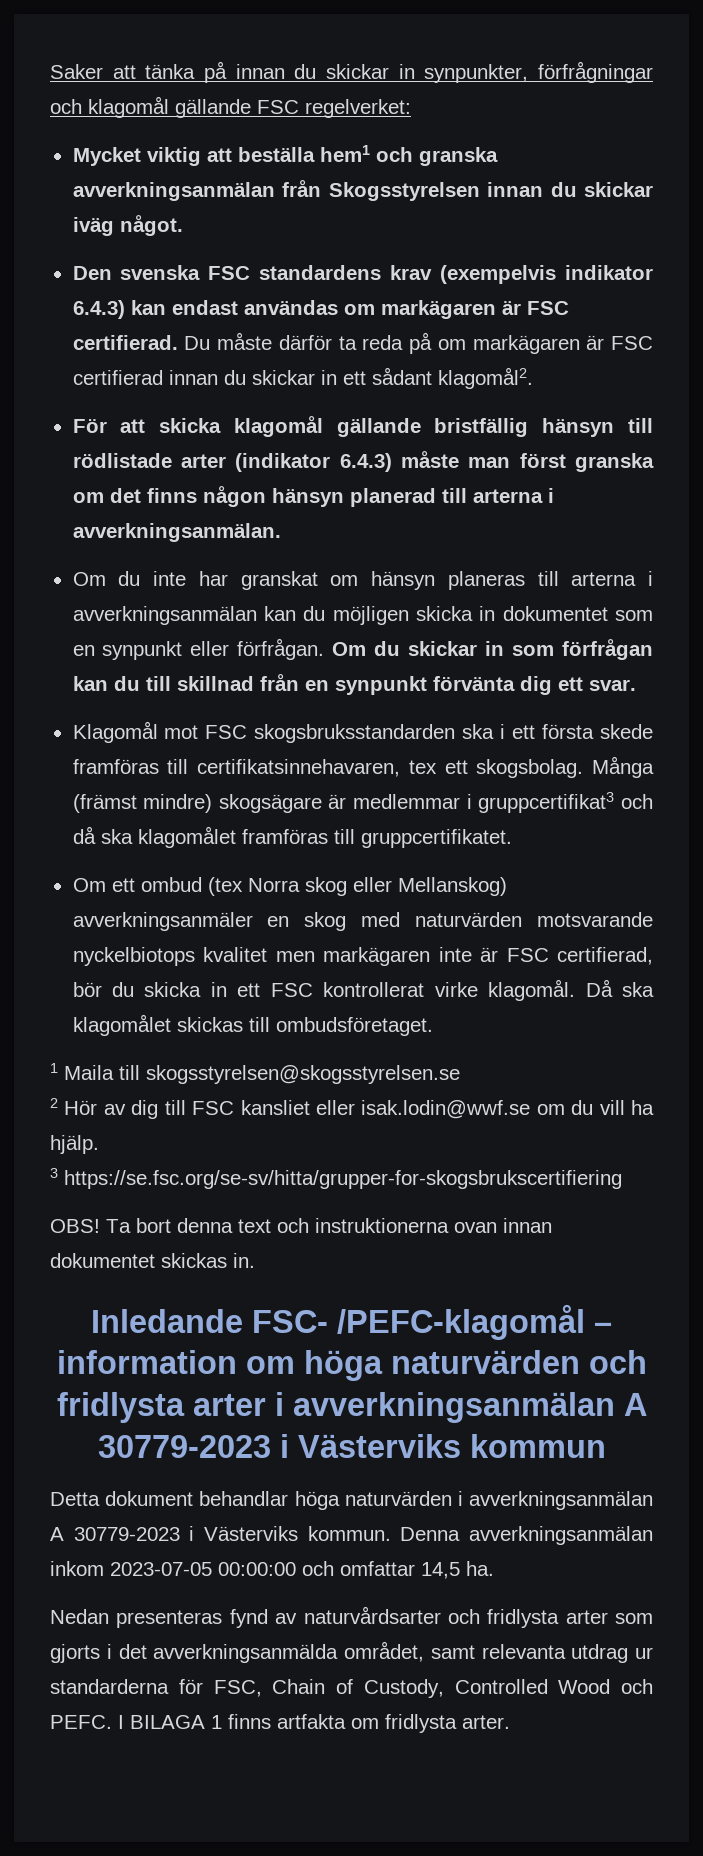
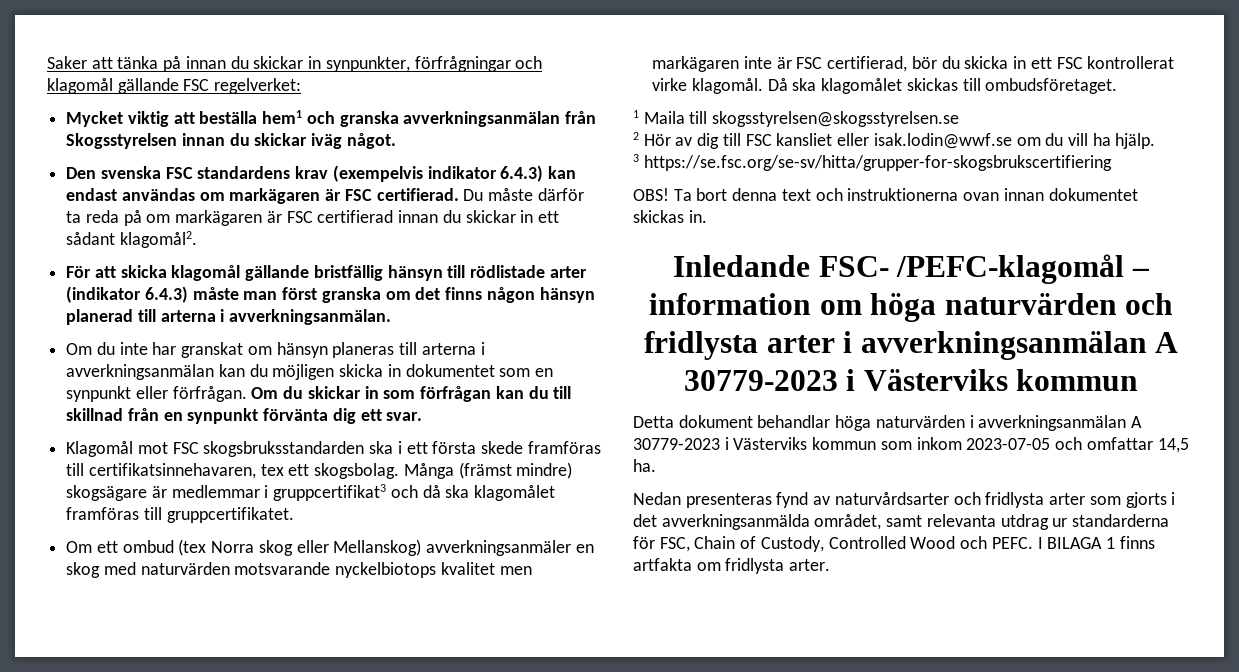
[307,1526,653,1545] kommun. Denna avverkningsanmälan -> [812,437,912,450] kommun som
[218,1562,296,1576] 00:00:00 -> (1051, 444) none

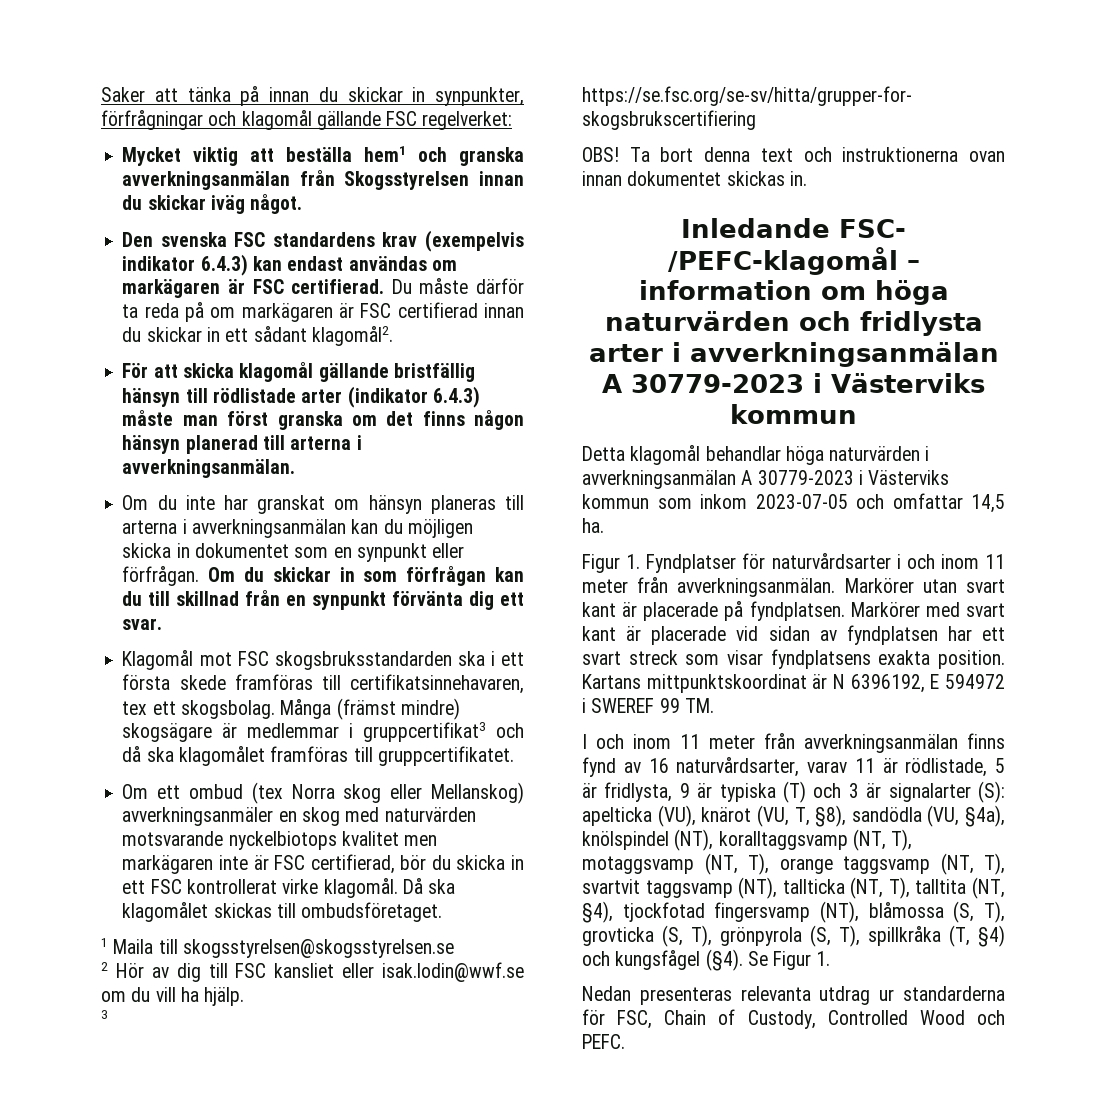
[678,415,753,428] dokument -> [630,445,701,465] klagomål
[633,492,1176,508] [633,514,923,530] Nedan presenteras fynd av naturvårdsarter och fridlysta arter som gjorts i det avverkningsanmälda området, samt -> [582,553,1005,573] [582,577,1005,597] [582,601,1005,621] [582,625,1005,645] [582,649,1005,669] [582,674,1006,693] [582,698,714,713] [582,733,1005,753] [582,757,1005,777] [582,781,1005,803] [582,805,1005,827] [582,829,913,851] [582,853,1005,875] [582,877,1005,899] [582,901,1005,923] [582,925,1005,947] [582,949,831,971] [582,986,732,1005] Figur 1. Fyndplatser för naturvårdsarter i och inom 11 meter från avverkningsanmälan. Markörer utan svart kant är placerade på fyndplatsen. Markörer med svart kant är placerade vid sidan av fyndplatsen har ett svart streck som visar fyndplatsens exakta position. Kartans mittpunktskoordinat är N 6396192, E 594972 i SWEREF 99 TM. // I och inom 11 meter från avverkningsanmälan finns fynd av 16 naturvårdsarter, varav 11 är rödlistade, 5 är fridlysta, 9 är typiska (T) och 3 är signalarter (S): apelticka (VU), knärot (VU, T, §8), sandödla (VU, §4a), knölspindel (NT), koralltaggsvamp (NT, T), motaggsvamp (NT, T), orange taggsvamp (NT, T), svartvit taggsvamp (NT), tallticka (NT, T), talltita (NT, §4), tjockfotad fingersvamp (NT), blåmossa (S, T), grovticka (S, T), grönpyrola (S, T), spillkråka (T, §4) och kungsfågel (§4). Se Figur 1. // Nedan presenteras
[1037,536,1155,549] [633,558,831,574] I BILAGA 1 finns artfakta om fridlysta arter. -> (625, 1041) none

